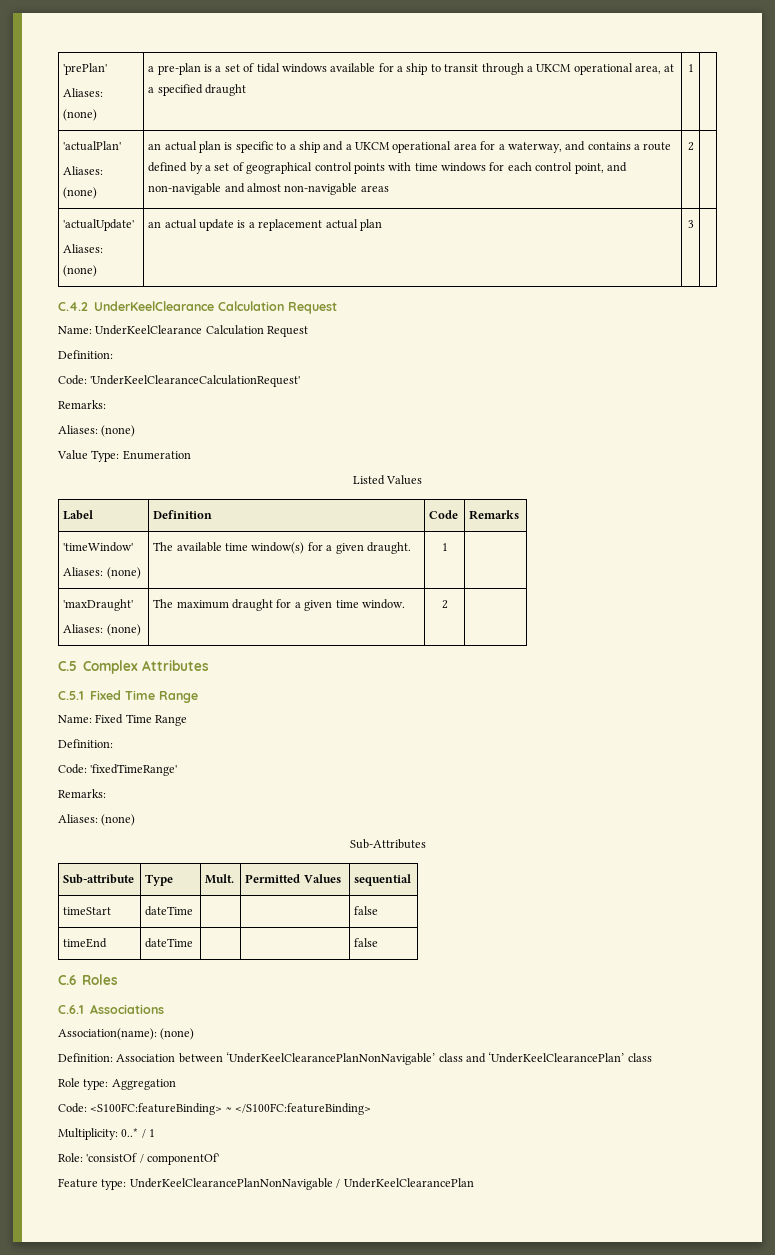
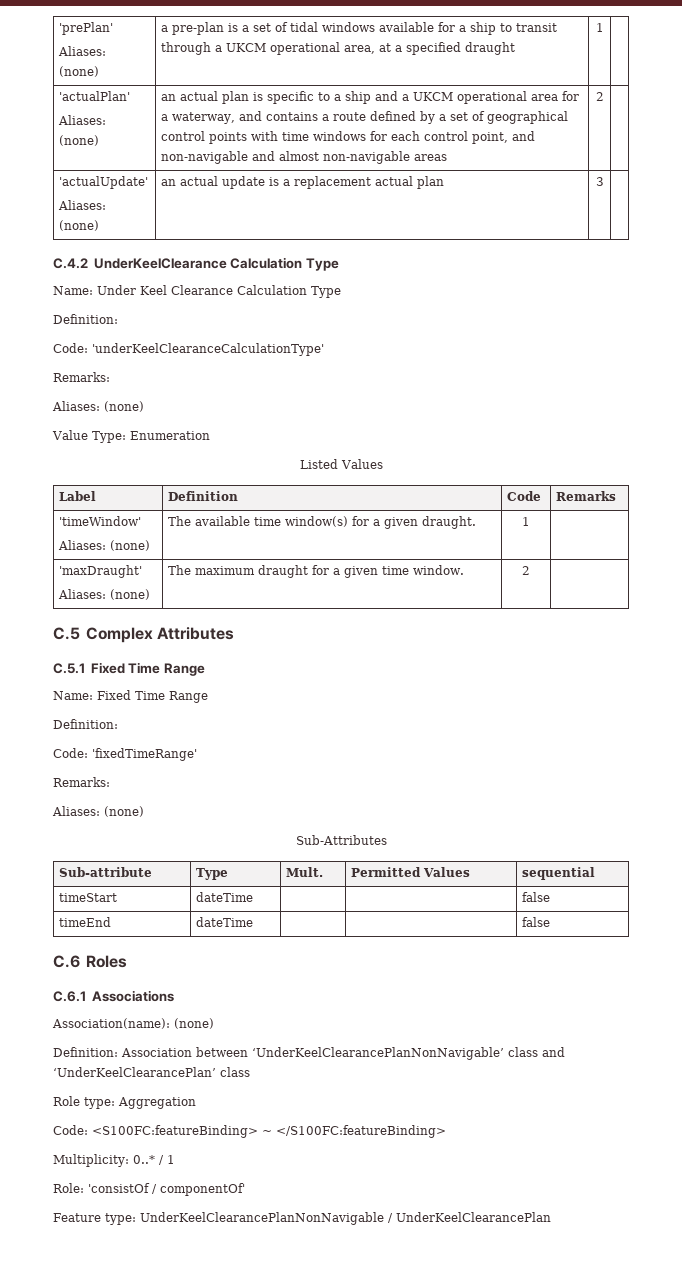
[288,302,338,314] [58,325,309,337] [58,350,113,359] [58,375,301,387] Request // Name: UnderKeelClearance Calculation Request // Definition: // Code: 'UnderKeelClearanceCalculationRequest' -> [306,258,340,271] [53,285,341,298] [53,314,118,324] [53,343,324,356] Type // Name: Under Keel Clearance Calculation Type // Definition: // Code: 'underKeelClearanceCalculationType'

